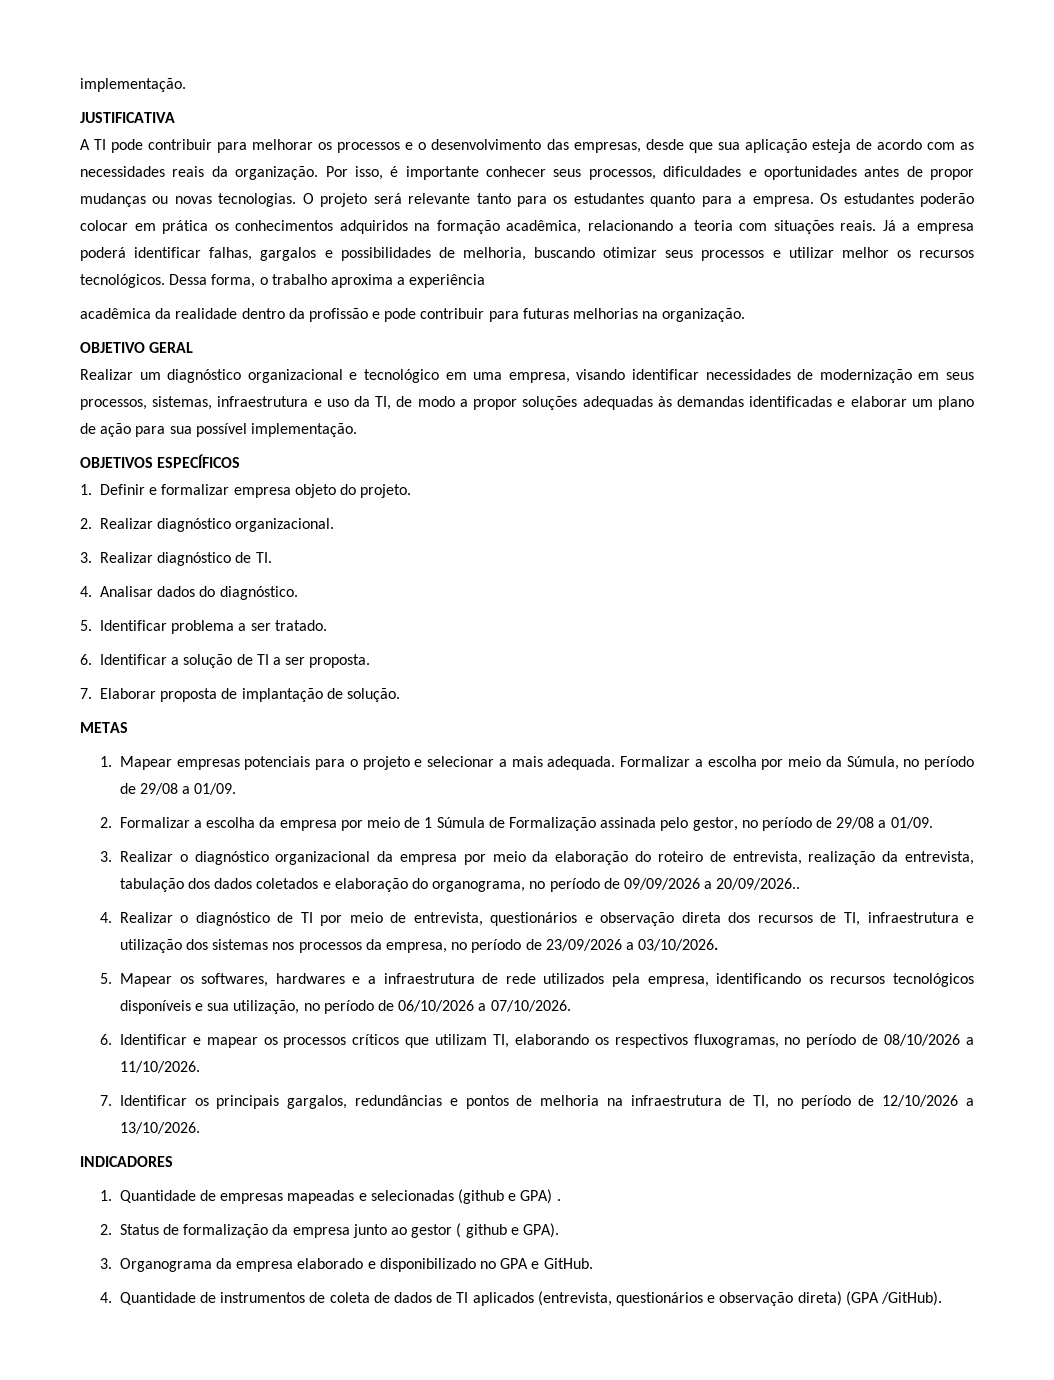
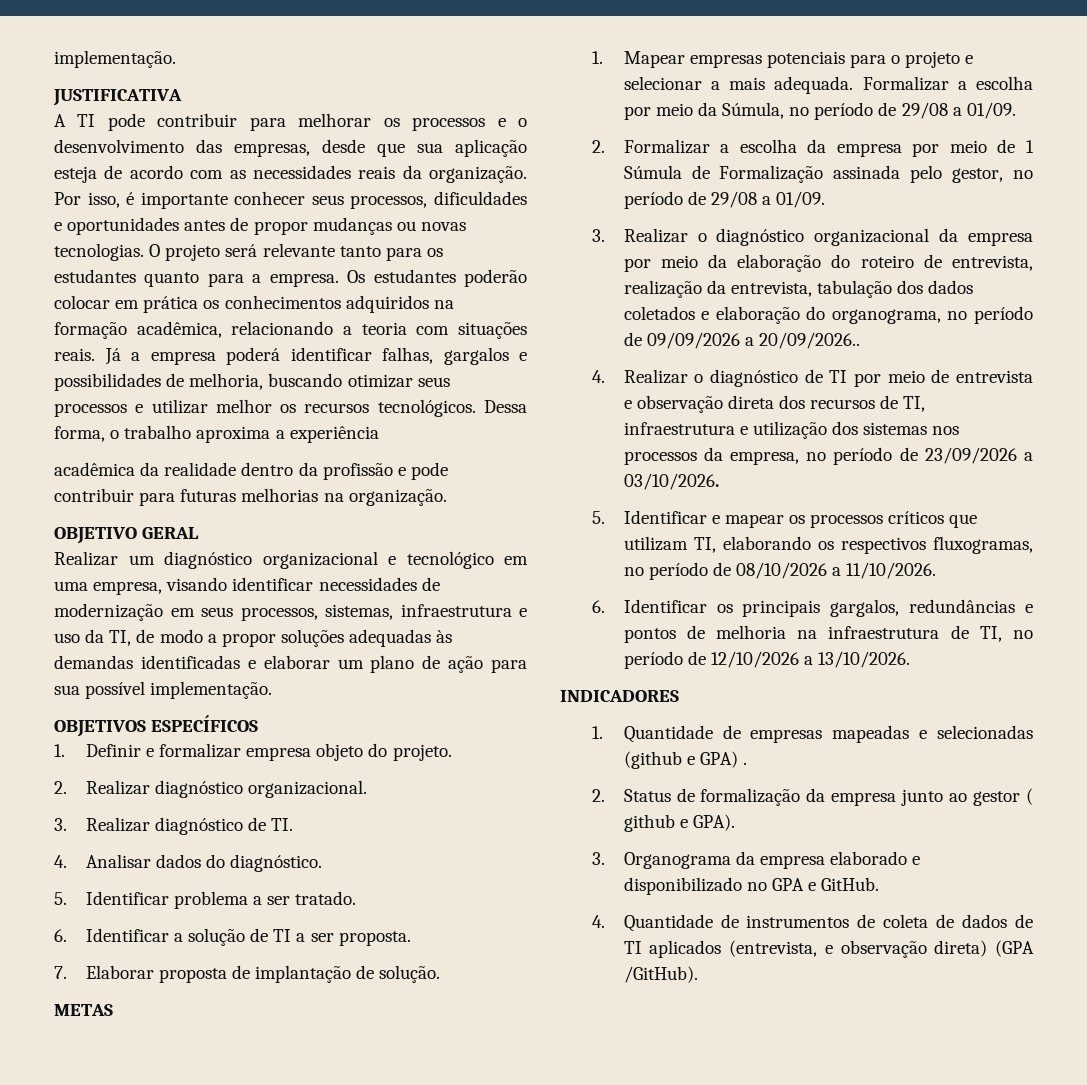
[413,912,578,926] entrevista, questionários -> [955,370,1033,383] entrevista
[119,973,974,987] [119,1000,571,1014] [99,1034,112,1045] Mapear os softwares, hardwares e a infraestrutura de rede utilizados pela empresa, identificando os recursos tecnológicos disponíveis e sua utilização, no período de 06/10/2026 a 07/10/2026. // 6. -> (605, 517) none
[99,1095,112,1106] 7. -> [591,600,605,613] 6.
[615,1292,703,1306] questionários -> (818, 948) none

